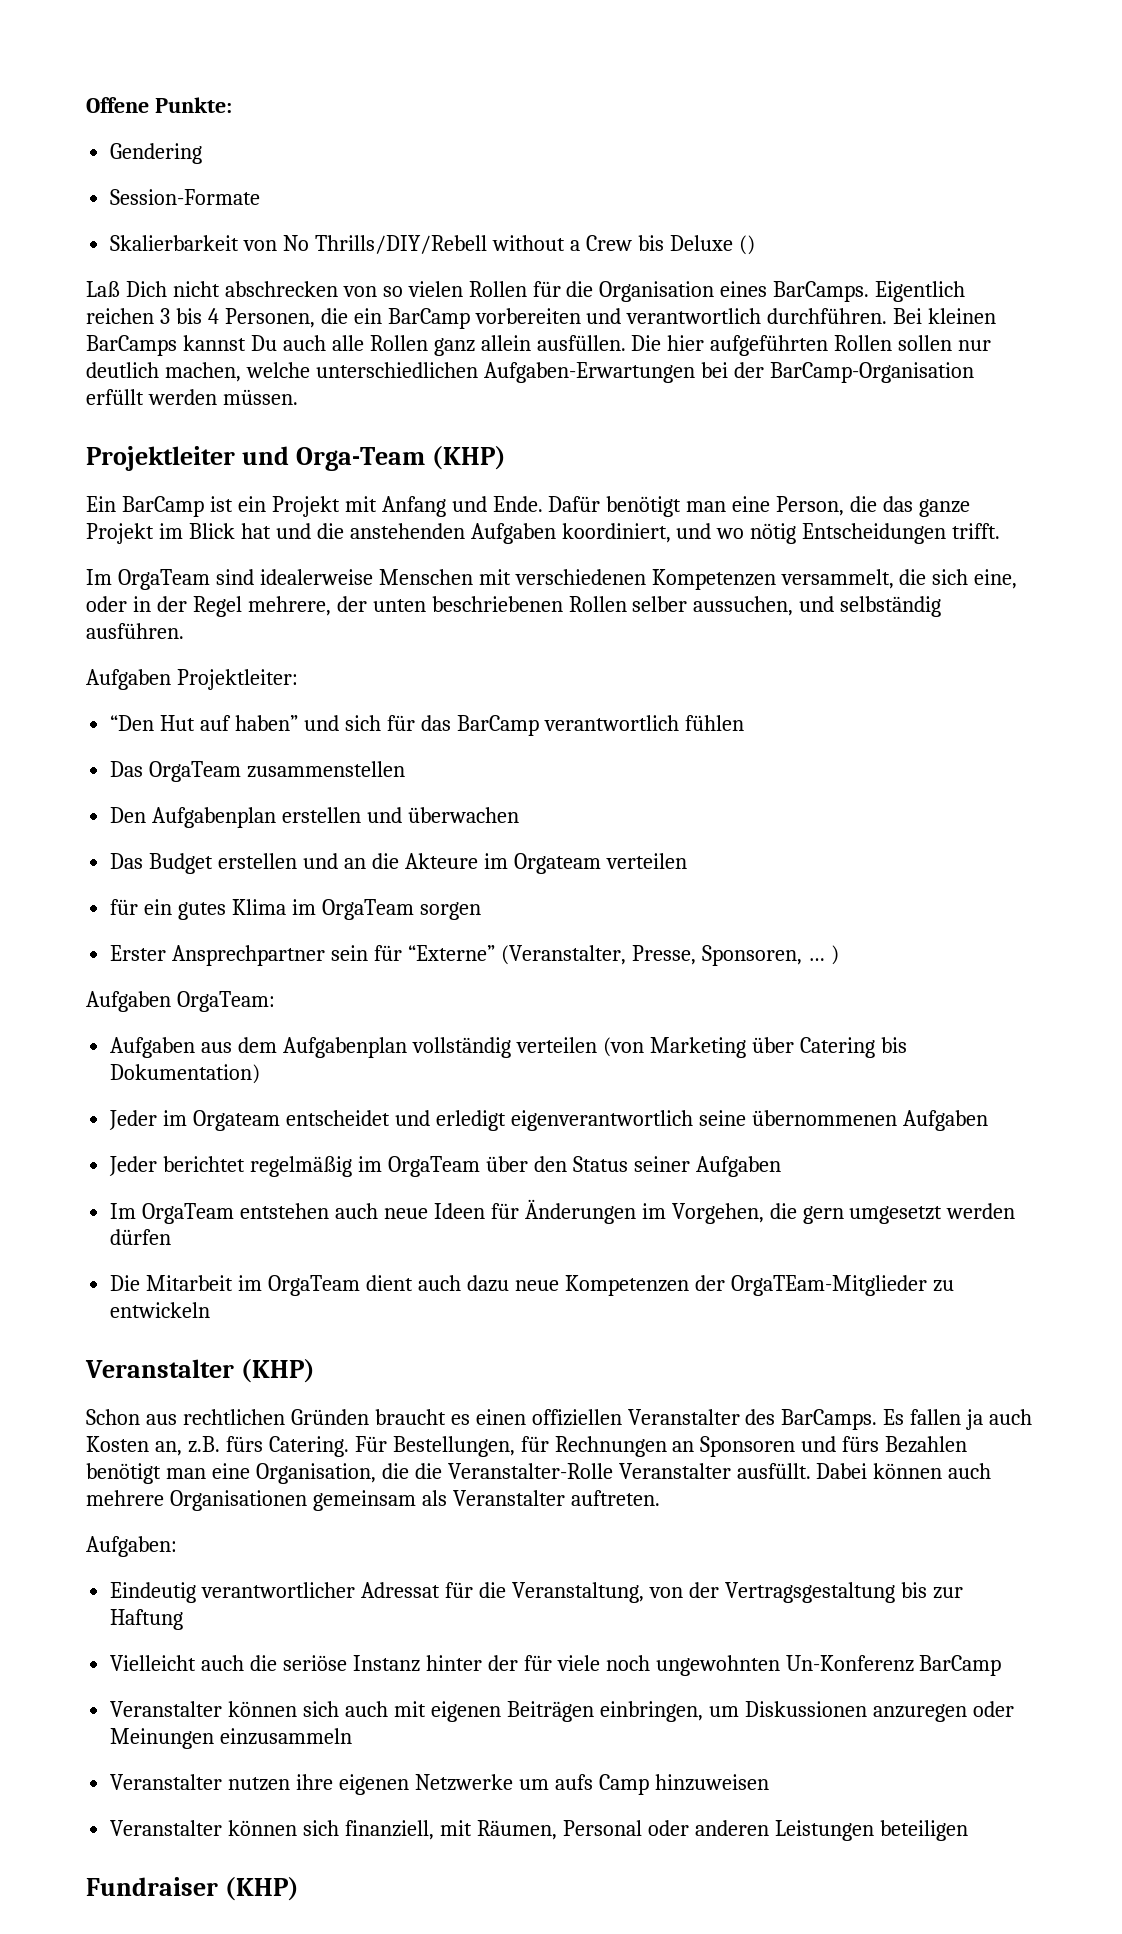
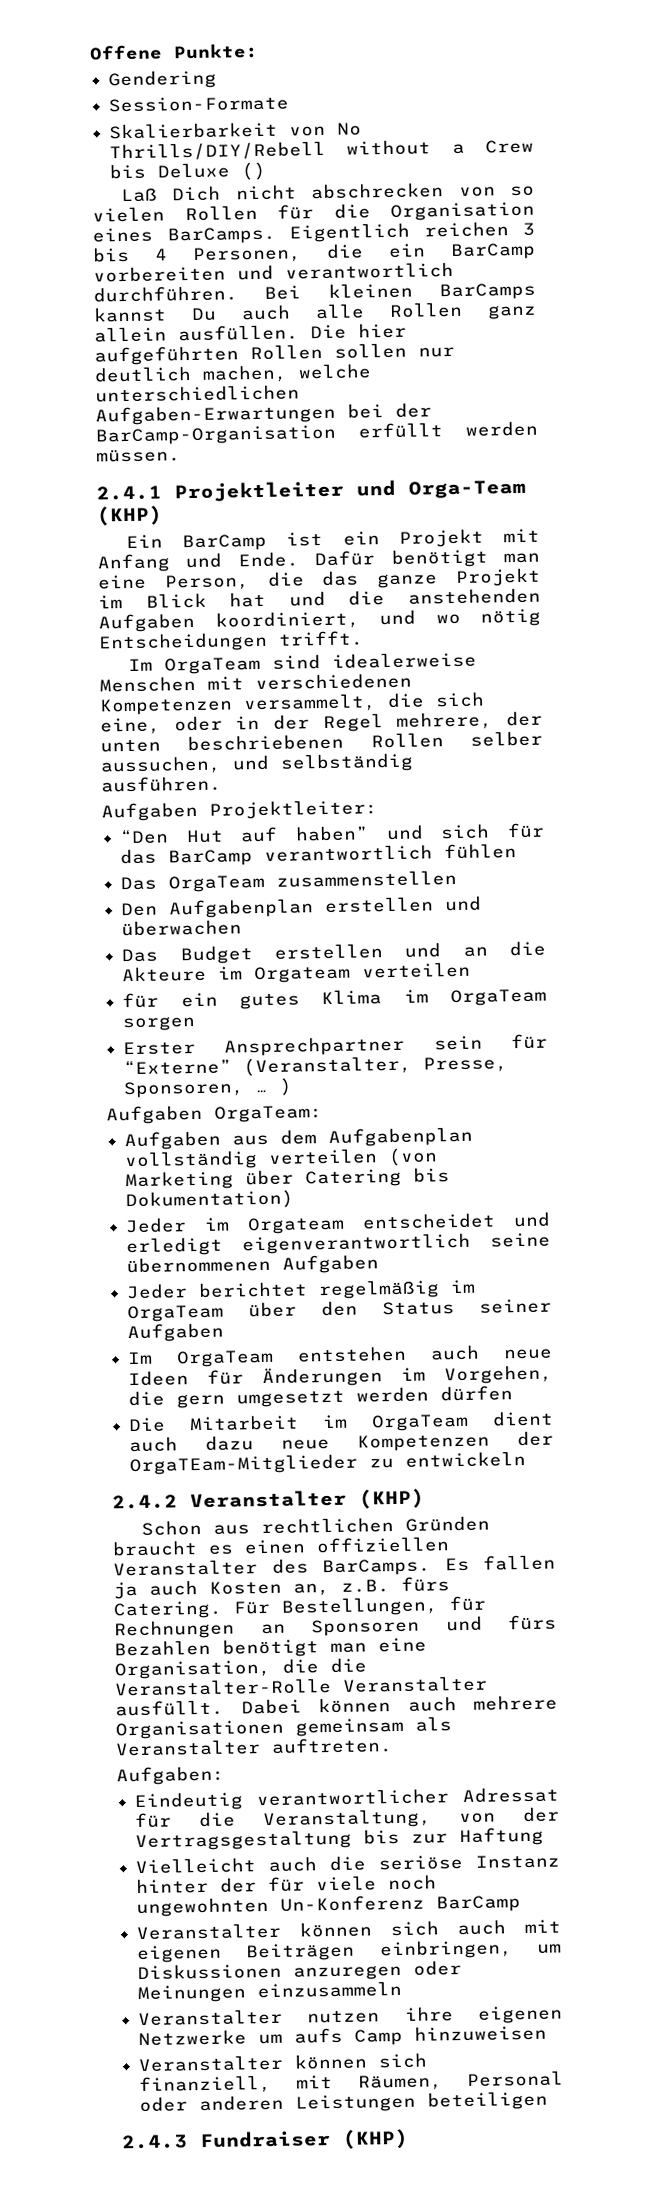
(298, 397) none -> [96,485,162,501] 2.4.1
(211, 1310) none -> [112,1494,178,1510] 2.4.2
(968, 1830) none -> [121,2134,188,2150] 2.4.3

